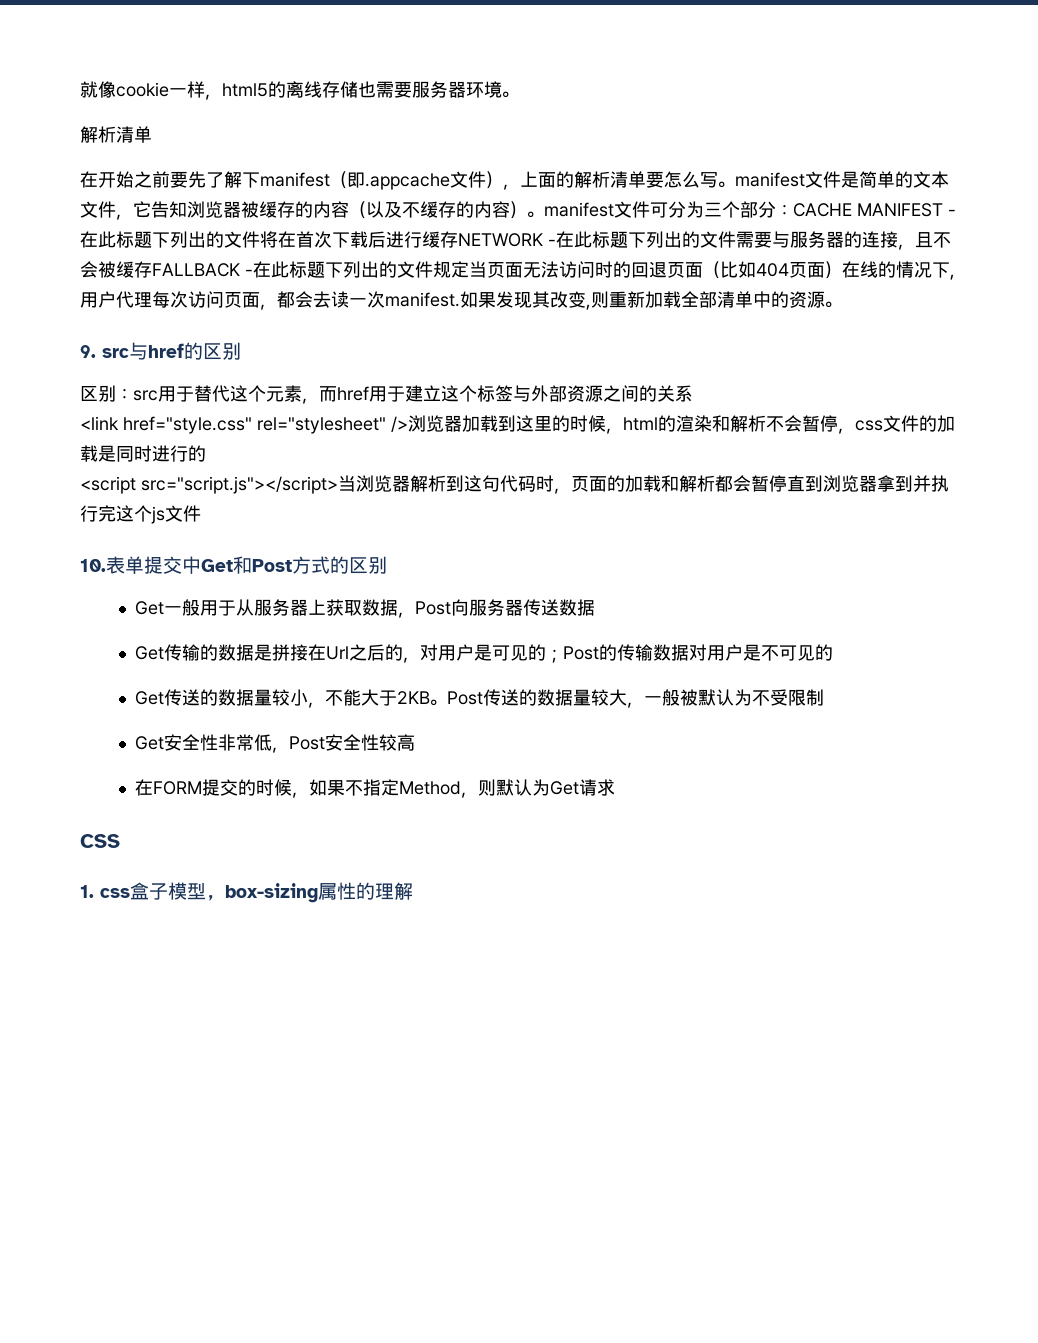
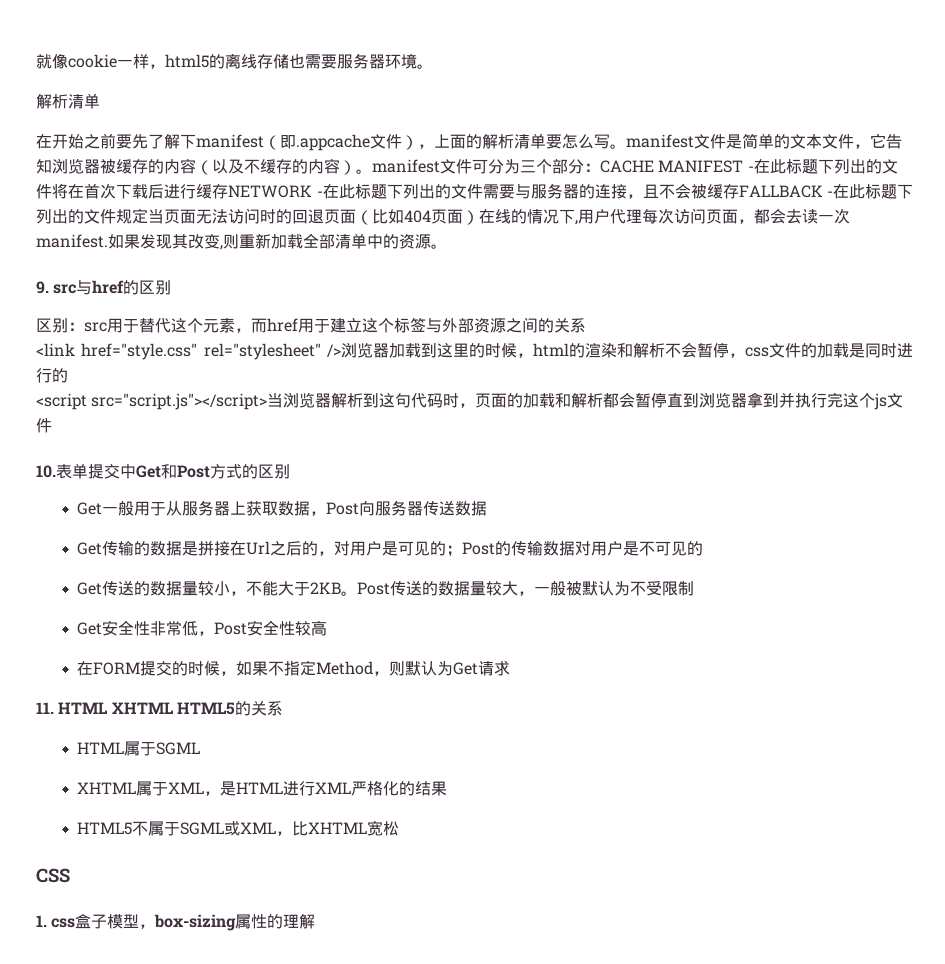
(616, 787) none -> [36,701,283,716] [76,741,200,756] [76,781,447,796] [76,820,399,836] // 11. HTML XHTML HTML5的关系 // HTML属于SGML // XHTML属于XML，是HTML进行XML严格化的结果 // HTML5不属于SGML或XML，比XHTML宽松

